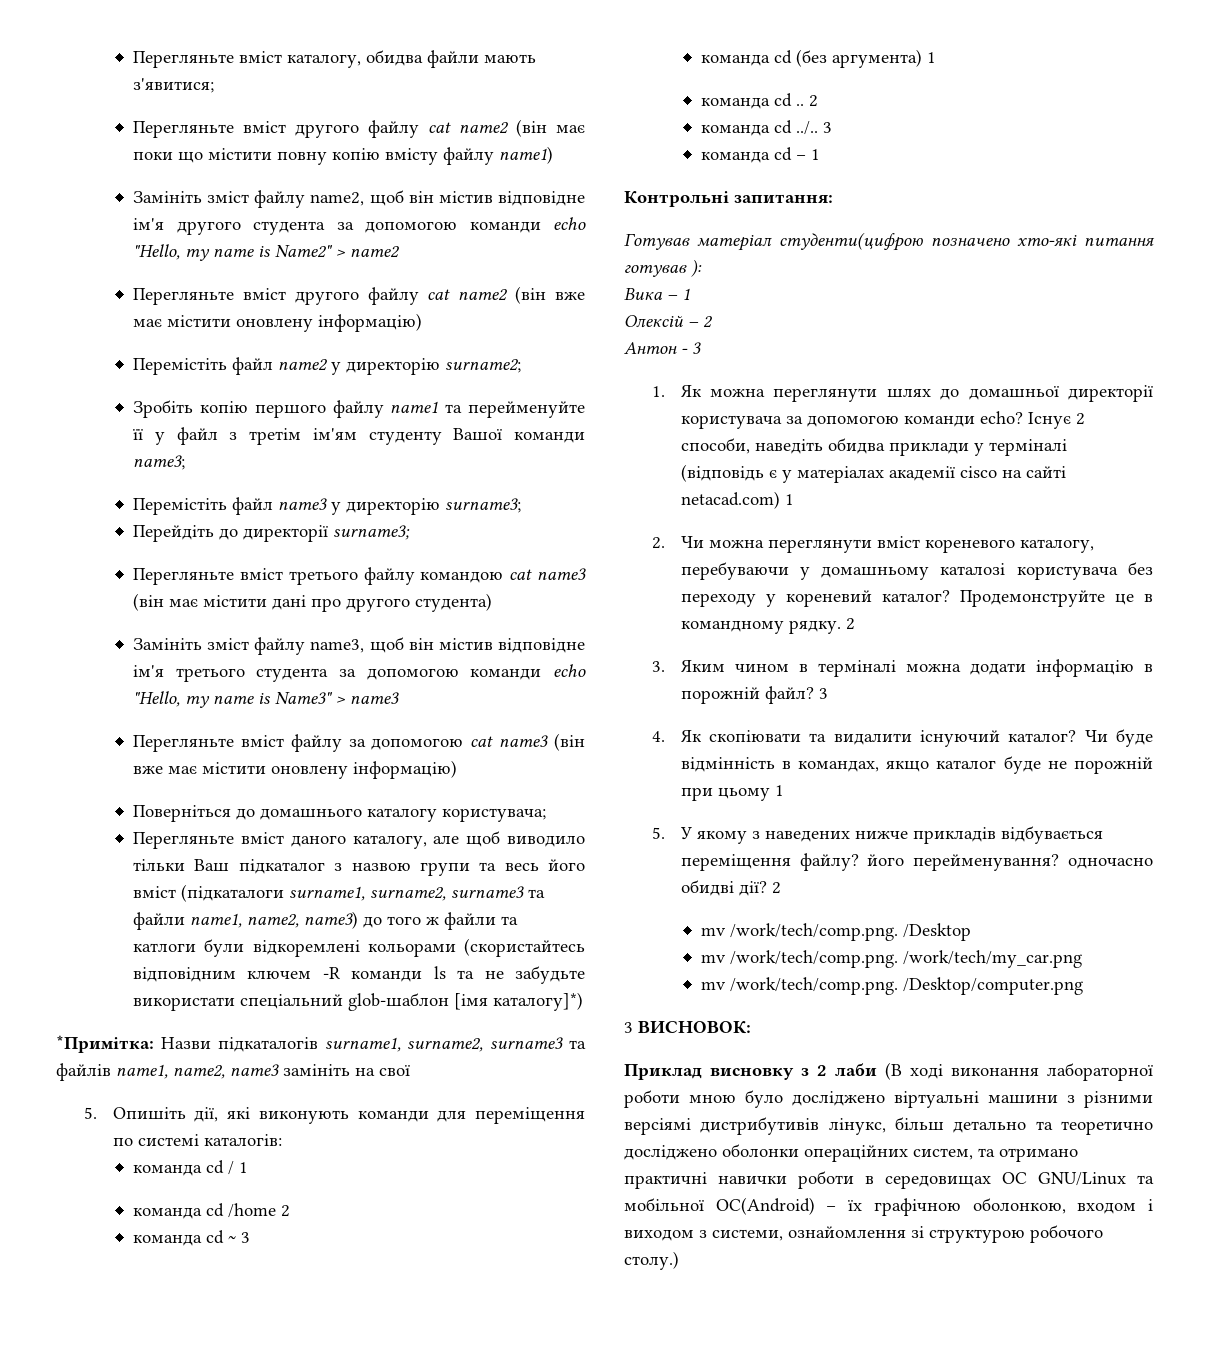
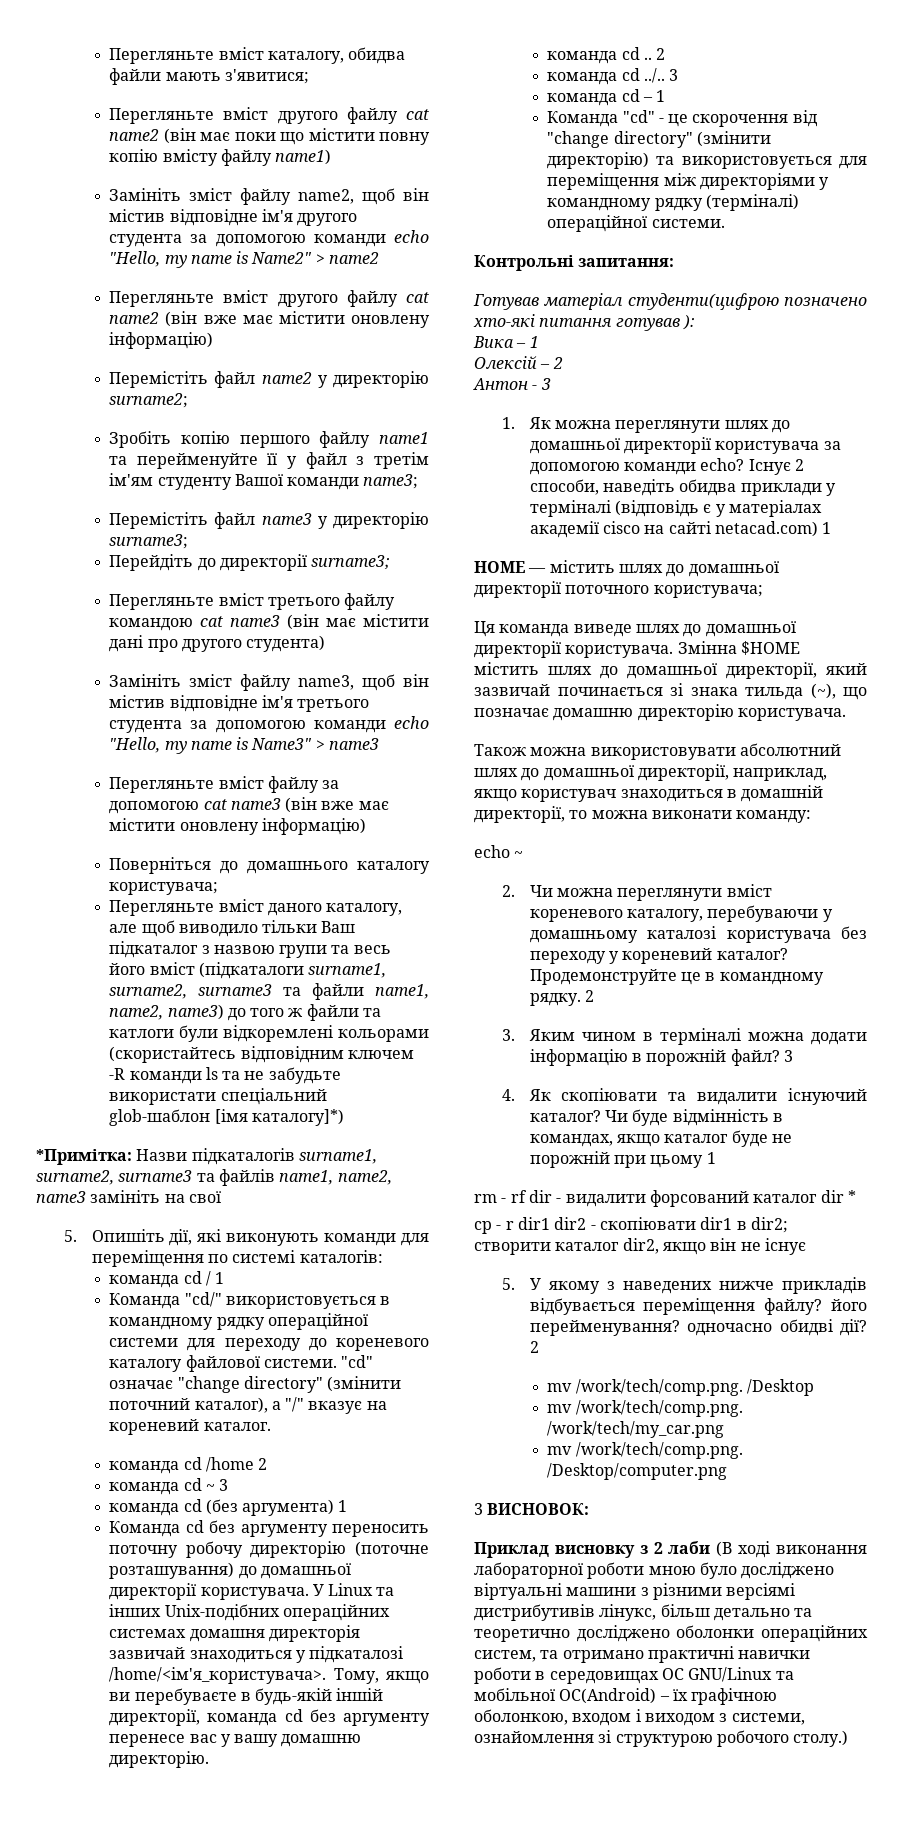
(249, 1167) none -> [109,1292,391,1309] [109,1313,368,1330] [109,1338,429,1351] [109,1355,374,1372] [109,1376,402,1393] [109,1397,387,1414] [109,1419,271,1435] // Команда "cd/" використовується в командному рядку операційної системи для переходу до кореневого каталогу файлової системи. "cd" означає "change directory" (змінити поточний каталог), а "/" вказує на кореневий каталог.
(937, 57) none -> [109,1520,429,1537] [109,1541,429,1558] [109,1562,351,1579] [109,1583,395,1600] [109,1604,390,1621] [109,1625,360,1642] [109,1646,404,1663] [109,1667,429,1684] [109,1688,384,1705] [109,1709,430,1726] [109,1734,362,1747] [109,1751,210,1768] // Команда cd без аргументу переносить поточну робочу директорію (поточне розташування) до домашньої директорії користувача. У Linux та інших Unix-подібних операційних системах домашня директорія зазвичай знаходиться у підкаталозі /home/<ім'я_користувача>. Тому, якщо ви перебуваєте в будь-якій іншій директорії, команда cd без аргументу перенесе вас у вашу домашню директорію.
(821, 154) none -> [547,110,817,127] [547,131,771,148] [547,152,867,169] [547,173,830,190] [547,194,799,211] [547,215,725,232] // Команда "cd" - це скорочення від "change directory" (змінити директорію) та використовується для переміщення між директоріями у командному рядку (терміналі) операційної системи.
(794, 499) none -> [474,560,779,577] [474,581,763,598] [474,621,796,637] [474,641,800,658] [474,662,867,679] [474,683,867,700] [474,704,846,721] [474,743,841,760] [474,764,828,781] [474,785,824,802] [474,806,812,823] [474,845,524,858] // HOME — містить шлях до домашньої директорії поточного користувача; // Ця команда виведе шлях до домашньої директорії користувача. Змінна $HOME містить шлях до домашньої директорії, який зазвичай починається зі знака тильда (~), що позначає домашню директорію користувача. // Також можна використовувати абсолютний шлях до домашньої директорії, наприклад, якщо користувач знаходиться в домашній директорії, то можна виконати команду: // echo ~
(784, 790) none -> [474,1190,856,1207] [474,1217,788,1234] [474,1238,806,1255] // rm - rf dir - видалити форсований каталог dir * // cp - r dir1 dir2 - скопіювати dir1 в dir2; створити каталог dir2, якщо він не існує

